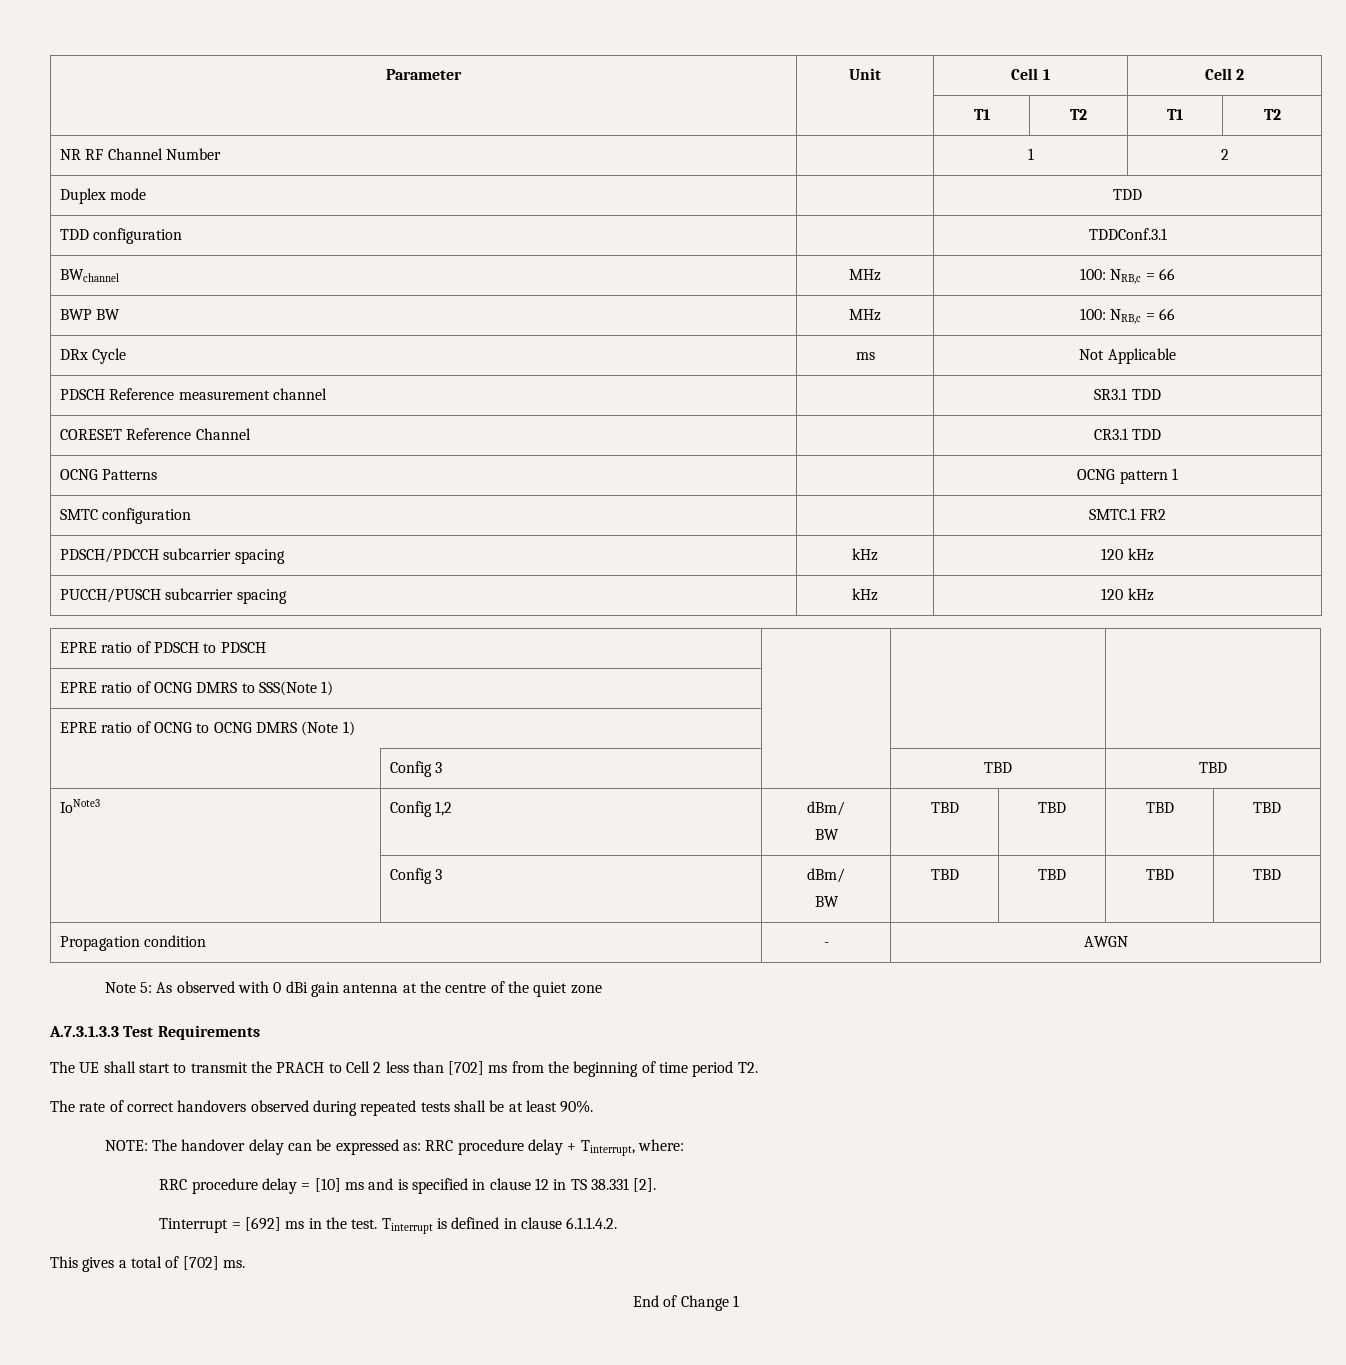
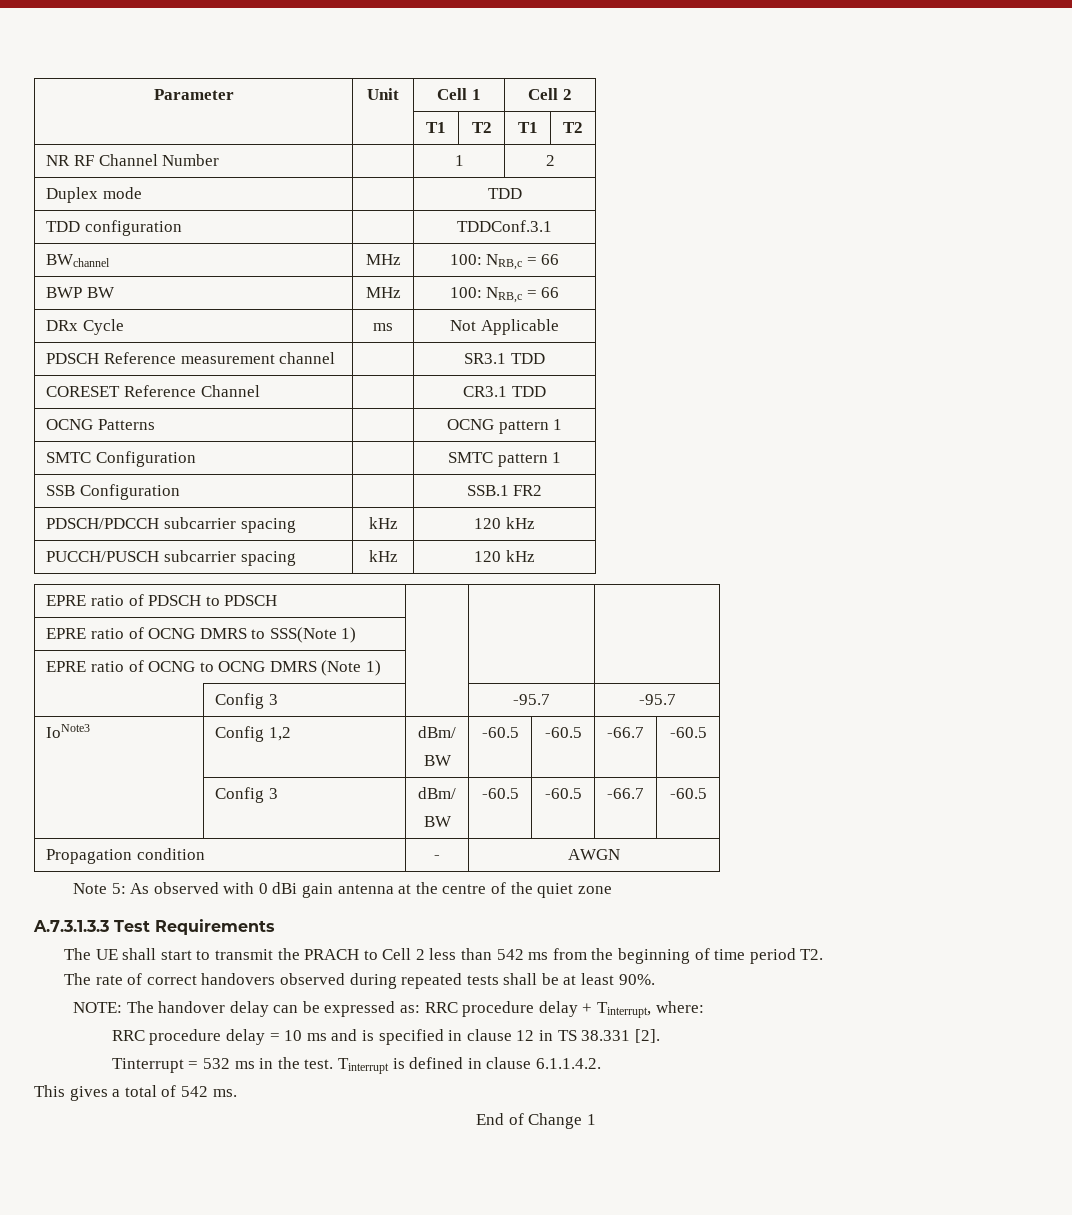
[102,508,192,524] [1088,508,1136,520] configuration | | SMTC.1 -> [95,451,196,467] [447,452,562,467] [46,484,180,500] [466,485,509,496] Configuration | | SMTC pattern 1 // SSB Configuration | | SSB.1
[984,762,1012,773] [1199,762,1227,773] TBD | TBD -> [513,694,550,705] [638,694,676,705] -95.7 | -95.7
[930,802,959,813] [1038,802,1066,813] [1145,802,1174,813] [1253,802,1281,813] TBD | TBD | TBD | TBD -> [481,727,519,738] [544,727,582,738] [607,727,644,738] [669,727,707,738] -60.5 | -60.5 | -66.7 | -60.5
[930,869,959,880] [1038,869,1066,880] [1145,869,1174,880] [1253,869,1281,880] TBD | TBD | TBD | TBD -> [481,788,519,799] [544,788,582,799] [607,788,644,799] [669,788,707,799] -60.5 | -60.5 | -66.7 | -60.5
[448,1061,485,1075] [702] -> [496,949,524,960] 542
[314,1178,341,1192] [10] -> [284,1030,303,1041] 10
[245,1217,282,1231] [692] -> [203,1058,231,1069] 532
[182,1256,219,1270] [702] -> [180,1086,208,1097] 542

